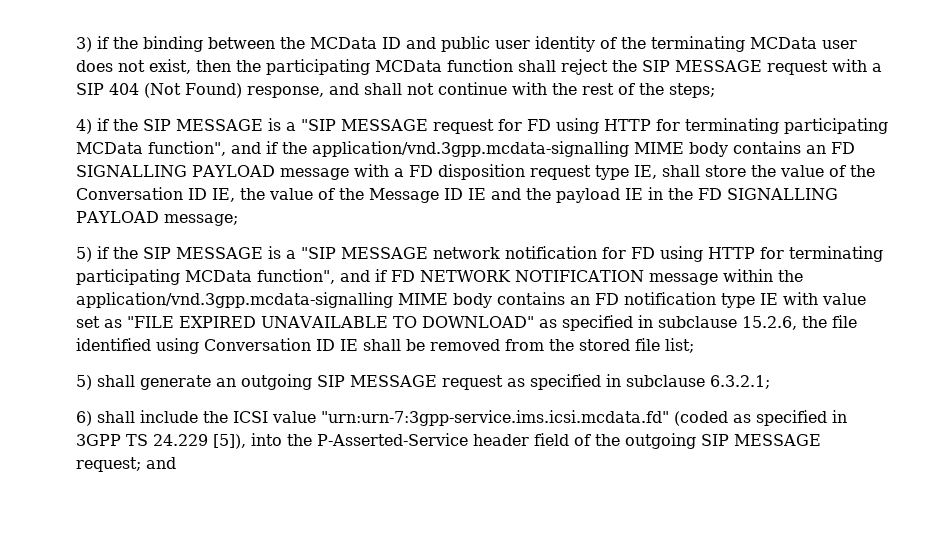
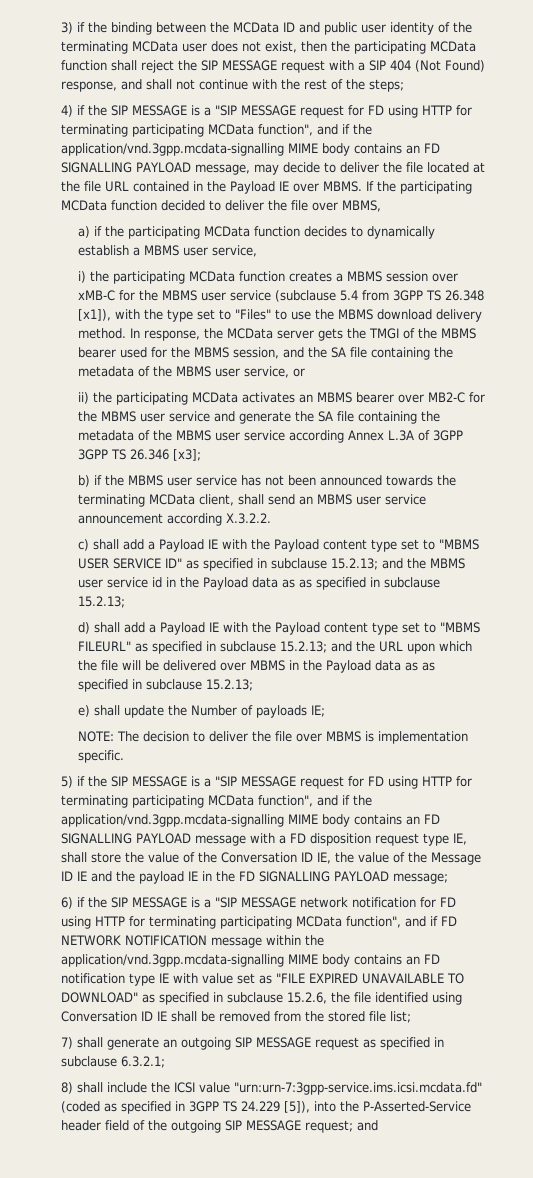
(275, 171) none -> [195,162,486,175] [61,181,473,194] [61,200,382,212] [78,226,436,239] [78,245,258,257] [78,271,459,284] [78,290,485,302] [78,309,483,322] [78,328,477,341] [78,347,454,360] [78,366,306,378] [78,392,486,405] [78,411,441,424] [78,430,464,443] [78,449,202,461] [78,475,457,487] [78,494,427,507] [78,513,272,526] [78,539,480,552] [78,558,466,571] [78,577,441,590] [78,596,126,608] [78,622,481,635] [78,641,473,654] [78,660,436,673] [78,679,254,692] [78,705,326,718] [78,731,469,744] [78,750,125,763] [61,776,473,789] [61,795,373,808] [61,814,441,827] [61,833,192,844] message, may decide to deliver the file located at the file URL contained in the Payload IE over MBMS. If the participating MCData function decided to deliver the file over MBMS, // a) if the participating MCData function decides to dynamically establish a MBMS user service, // i) the participating MCData function creates a MBMS session over xMB-C for the MBMS user service (subclause 5.4 from 3GPP TS 26.348 [x1]), with the type set to "Files" to use the MBMS download delivery method. In response, the MCData server gets the TMGI of the MBMS bearer used for the MBMS session, and the SA file containing the metadata of the MBMS user service, or // ii) the participating MCData activates an MBMS bearer over MB2-C for the MBMS user service and generate the SA file containing the metadata of the MBMS user service according Annex L.3A of 3GPP 3GPP TS 26.346 [x3]; // b) if the MBMS user service has not been announced towards the terminating MCData client, shall send an MBMS user service announcement according X.3.2.2. // c) shall add a Payload IE with the Payload content type set to "MBMS USER SERVICE ID" as specified in subclause 15.2.13; and the MBMS user service id in the Payload data as as specified in subclause 15.2.13; // d) shall add a Payload IE with the Payload content type set to "MBMS FILEURL" as specified in subclause 15.2.13; and the URL upon which the file will be delivered over MBMS in the Payload data as as specified in subclause 15.2.13; // e) shall update the Number of payloads IE; // NOTE: The decision to deliver the file over MBMS is implementation specific. // 5) if the SIP MESSAGE is a "SIP MESSAGE request for FD using HTTP for terminating participating MCData function", and if the application/vnd.3gpp.mcdata-signalling MIME body contains an FD SIGNALLING PAYLOAD
[75,247,92,262] 5) -> [61,897,74,909] 6)
[75,375,92,390] 5) -> [61,1037,74,1049] 7)
[75,411,92,426] 6) -> [61,1082,74,1094] 8)

